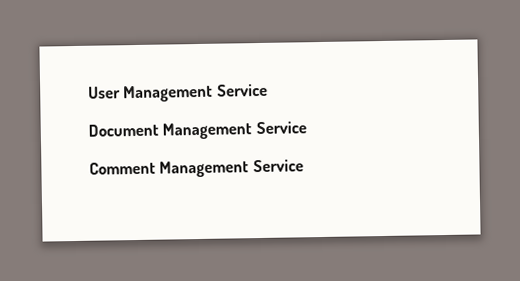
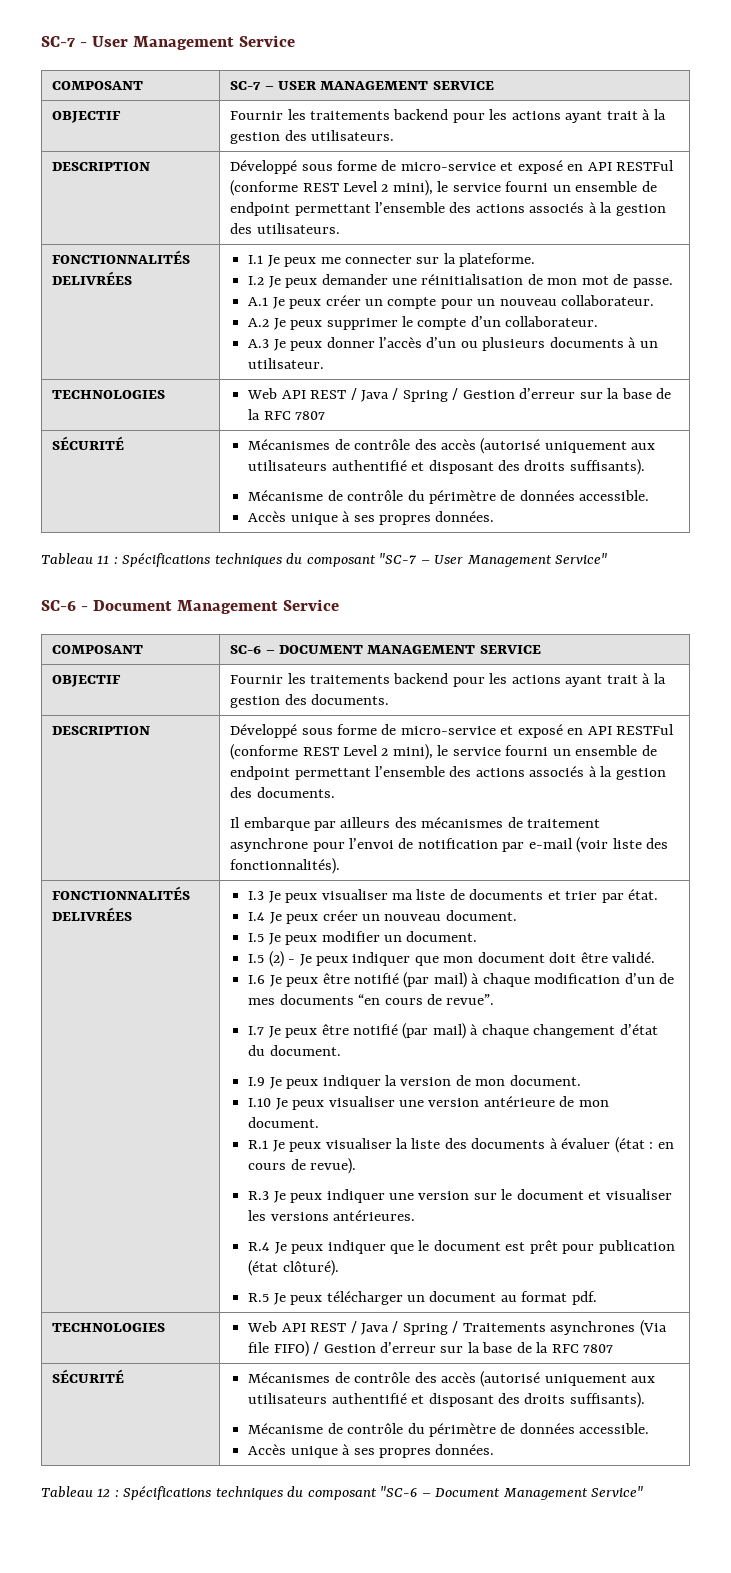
(88, 92) none -> [41,36,87,47] SC-7 -
[88,121,307,140] [89,159,304,178] // Document Management Service // Comment Management Service -> [52,81,144,90] [230,81,494,90] [52,111,122,123] [230,109,666,123] [230,130,394,144] [52,162,151,171] [230,160,675,174] [230,180,657,196] [230,202,666,216] [230,223,340,234] [52,250,191,264] [52,271,133,285] [248,253,536,267] [248,274,673,288] [248,295,655,309] [248,316,599,330] [248,337,658,351] [248,358,325,369] [52,390,166,399] [247,388,672,402] [248,409,326,420] [52,436,125,450] [248,438,656,454] [248,459,645,475] [248,490,650,504] [248,511,495,525] [41,553,608,567] [41,599,339,614] [52,645,144,654] [230,645,541,654] [52,675,122,687] [230,673,666,687] [230,694,389,708] [52,726,151,735] [230,724,675,738] [230,744,657,760] [230,766,666,780] [230,787,335,798] [230,817,601,831] [230,837,669,853] [230,858,341,874] [52,886,191,900] [52,907,133,921] [248,889,659,903] [248,910,517,924] [248,931,478,945] [248,951,656,967] [248,972,675,988] [248,994,495,1005] [248,1023,658,1039] [248,1045,341,1056] [248,1075,581,1089] [248,1096,609,1110] [248,1117,320,1128] [248,1137,674,1153] [248,1158,357,1174] [248,1189,672,1203] [248,1210,416,1221] [248,1240,675,1254] [248,1260,339,1276] [248,1291,597,1305] [52,1323,166,1332] [247,1320,667,1336] [248,1341,614,1357] [52,1369,125,1383] [248,1371,656,1387] [248,1392,645,1408] [248,1423,650,1437] [248,1444,495,1458] [41,1486,644,1500] // COMPOSANT | SC-7 – USER MANAGEMENT SERVICE // OBJECTIF | Fournir les traitements backend pour les actions ayant trait à la gestion des utilisateurs. // DESCRIPTION | Développé sous forme de micro-service et exposé en API RESTFul (conforme REST Level 2 mini), le service fourni un ensemble de endpoint permettant l’ensemble des actions associés à la gestion des utilisateurs. // FONCTIONNALITÉS DELIVRÉES | I.1 Je peux me connecter sur la plateforme. // I.2 Je peux demander une réinitialisation de mon mot de passe. // A.1 Je peux créer un compte pour un nouveau collaborateur. // A.2 Je peux supprimer le compte d’un collaborateur. // A.3 Je peux donner l’accès d’un ou plusieurs documents à un utilisateur. // TECHNOLOGIES | Web API REST / Java / Spring / Gestion d’erreur sur la base de la RFC 7807 // SÉCURITÉ | Mécanismes de contrôle des accès (autorisé uniquement aux utilisateurs authentifié et disposant des droits suffisants). // Mécanisme de contrôle du périmètre de données accessible. // Accès unique à ses propres données. // Tableau 11 : Spécifications techniques du composant "SC-7 – User Management Service" // SC-6 - Document Management Service // COMPOSANT | SC-6 – DOCUMENT MANAGEMENT SERVICE // OBJECTIF | Fournir les traitements backend pour les actions ayant trait à la gestion des documents. // DESCRIPTION | Développé sous forme de micro-service et exposé en API RESTFul (conforme REST Level 2 mini), le service fourni un ensemble de endpoint permettant l’ensemble des actions associés à la gestion des documents. // Il embarque par ailleurs des mécanismes de traitement asynchrone pour l’envoi de notification par e-mail (voir liste des fonctionnalités). // FONCTIONNALITÉS DELIVRÉES | I.3 Je peux visualiser ma liste de documents et trier par état. // I.4 Je peux créer un nouveau document. // I.5 Je peux modifier un document. // I.5 (2) - Je peux indiquer que mon document doit être validé. // I.6 Je peux être notifié (par mail) à chaque modification d’un de mes documents “en cours de revue”. // I.7 Je peux être notifié (par mail) à chaque changement d’état du document. // I.9 Je peux indiquer la version de mon document. // I.10 Je peux visualiser une version antérieure de mon document. // R.1 Je peux visualiser la liste des documents à évaluer (état : en cours de revue). // R.3 Je peux indiquer une version sur le document et visualiser les versions antérieures. // R.4 Je peux indiquer que le document est prêt pour publication (état clôturé). // R.5 Je peux télécharger un document au format pdf. // TECHNOLOGIES | Web API REST / Java / Spring / Traitements asynchrones (Via file FIFO) / Gestion d’erreur sur la base de la RFC 7807 // SÉCURITÉ | Mécanismes de contrôle des accès (autorisé uniquement aux utilisateurs authentifié et disposant des droits suffisants). // Mécanisme de contrôle du périmètre de données accessible. // Accès unique à ses propres données. // Tableau 12 : Spécifications techniques du composant "SC-6 – Document Management Service"

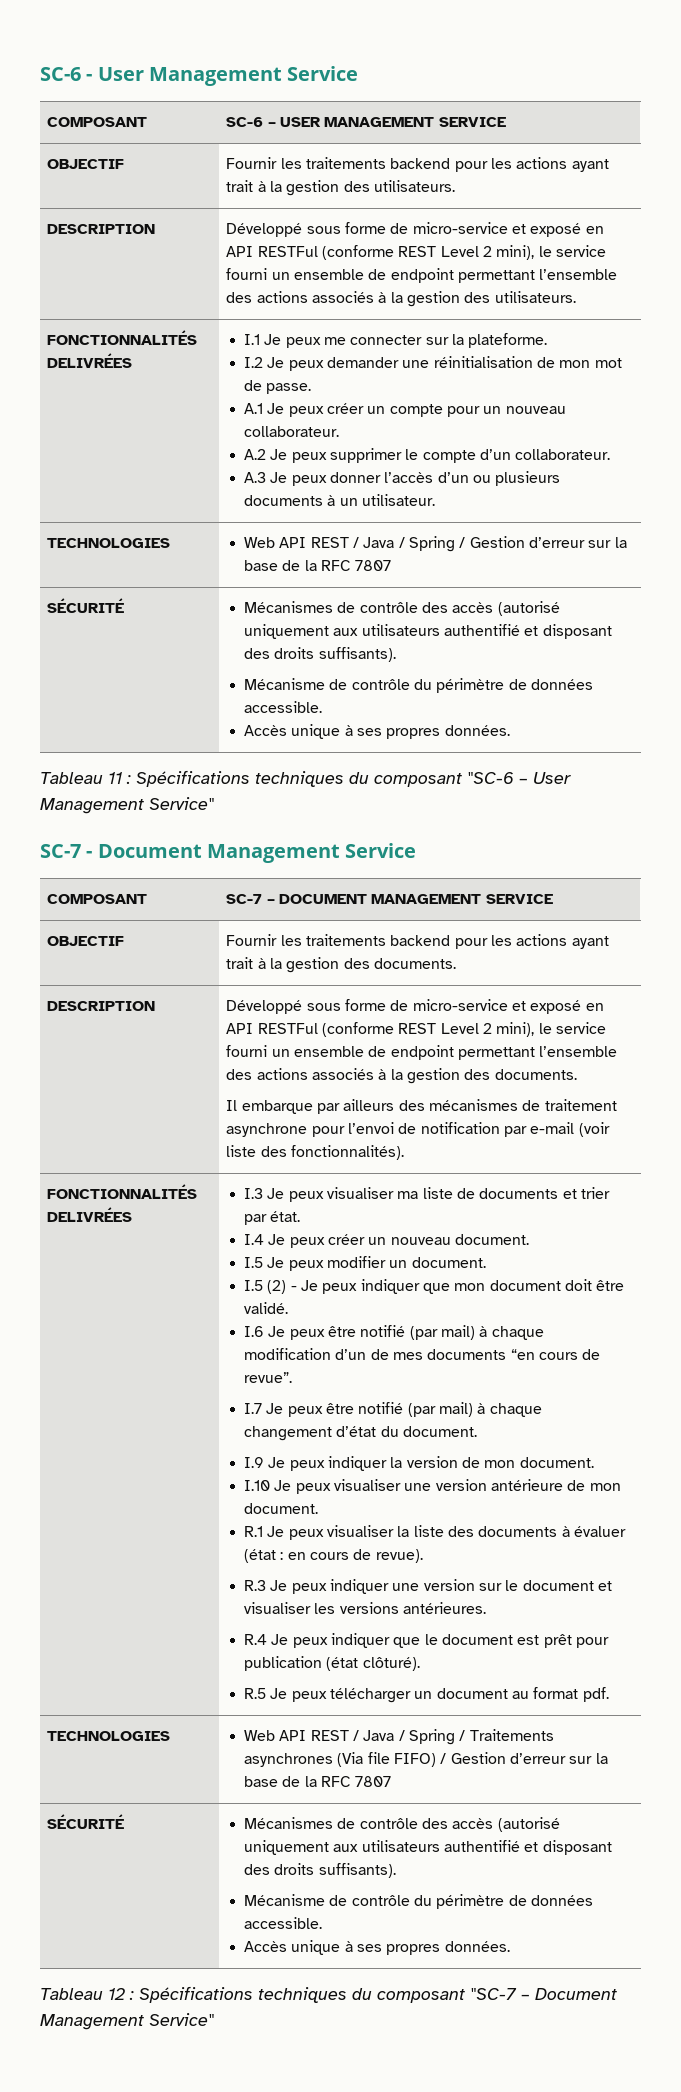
[41,36,75,47] SC-7 -> [40,67,81,81] SC-6
[230,81,262,90] SC-7 -> [226,117,264,127] SC-6
[379,553,418,564] "SC-7 -> [467,772,514,784] "SC-6
[41,600,76,611] SC-6 -> [40,844,81,858] SC-7
[230,645,262,654] SC-6 -> [226,894,263,904] SC-7
[380,1486,418,1497] "SC-6 -> [470,1988,517,2000] "SC-7

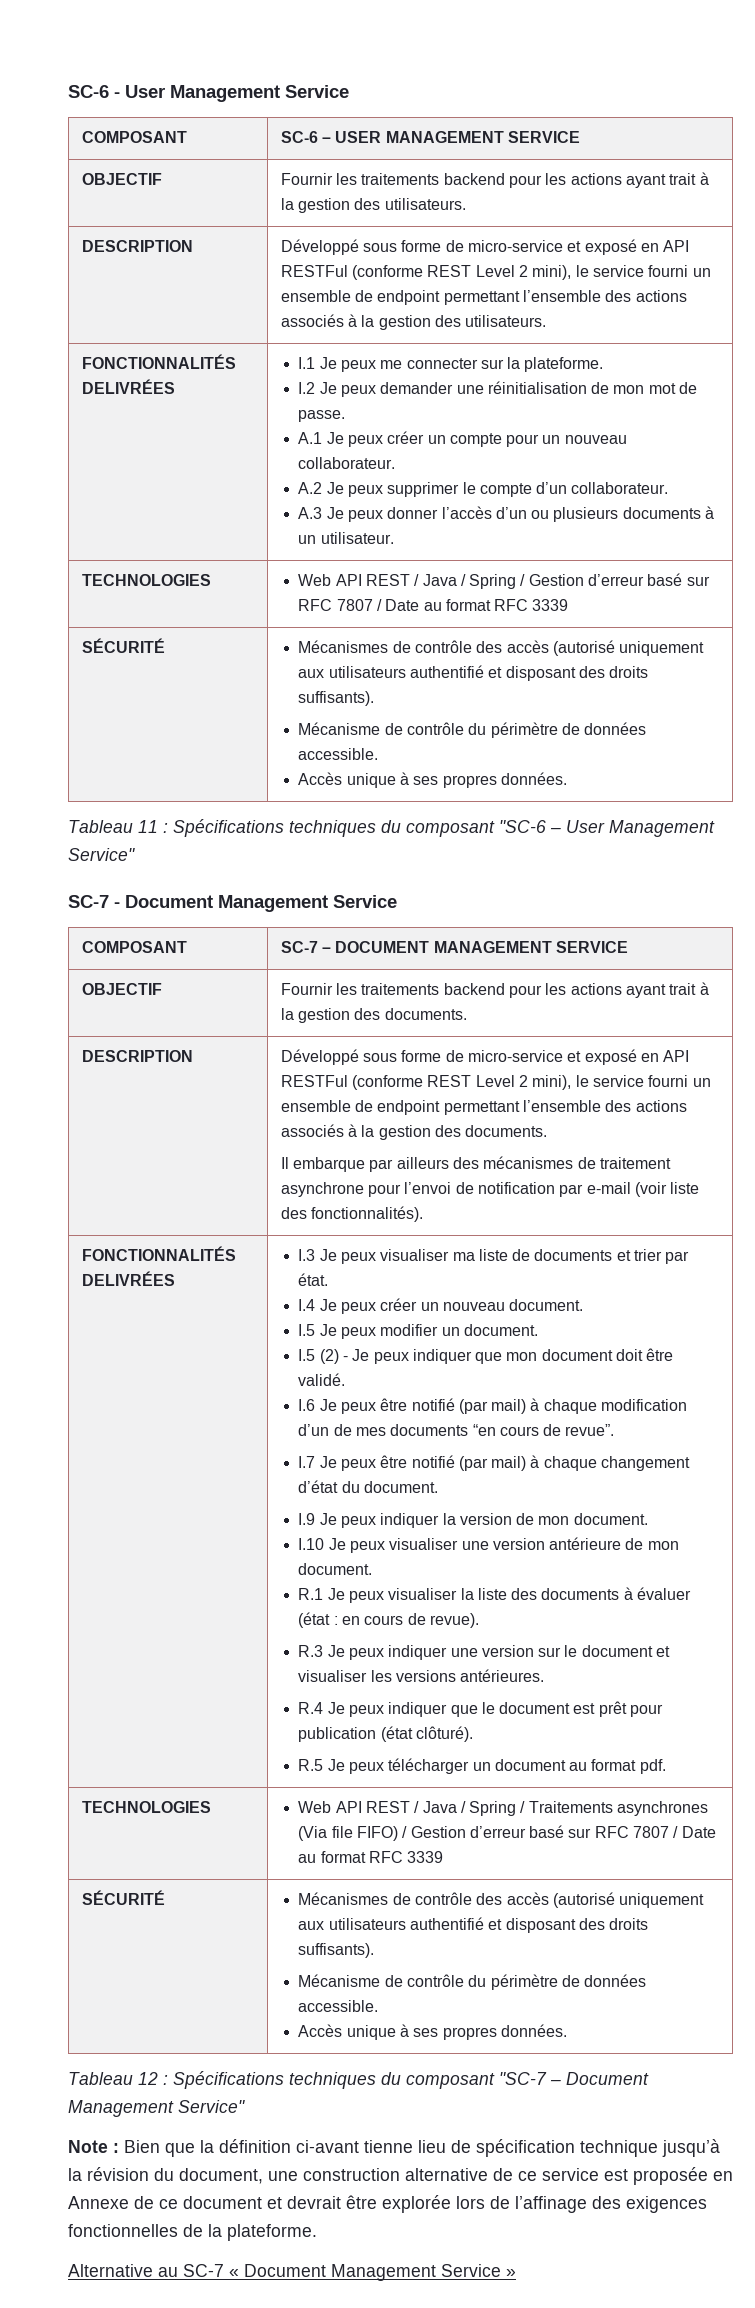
[588,537,627,548] [244,560,392,571] sur la base de la RFC 7807 -> [647,573,710,586] [298,599,569,611] basé sur RFC 7807 / Date au format RFC 3339
[569,1753,608,1764] [244,1776,392,1787] sur la base de la RFC 7807 -> [529,1825,716,1838] [298,1851,444,1863] basé sur RFC 7807 / Date au format RFC 3339
(214, 2019) none -> [68,2139,720,2157] [68,2167,733,2185] [68,2195,707,2213] [68,2224,317,2241] [68,2264,516,2281] // Note : Bien que la définition ci-avant tienne lieu de spécification technique jusqu’à la révision du document, une construction alternative de ce service est proposée en Annexe de ce document et devrait être explorée lors de l’affinage des exigences fonctionnelles de la plateforme. // Alternative au SC-7 « Document Management Service »

